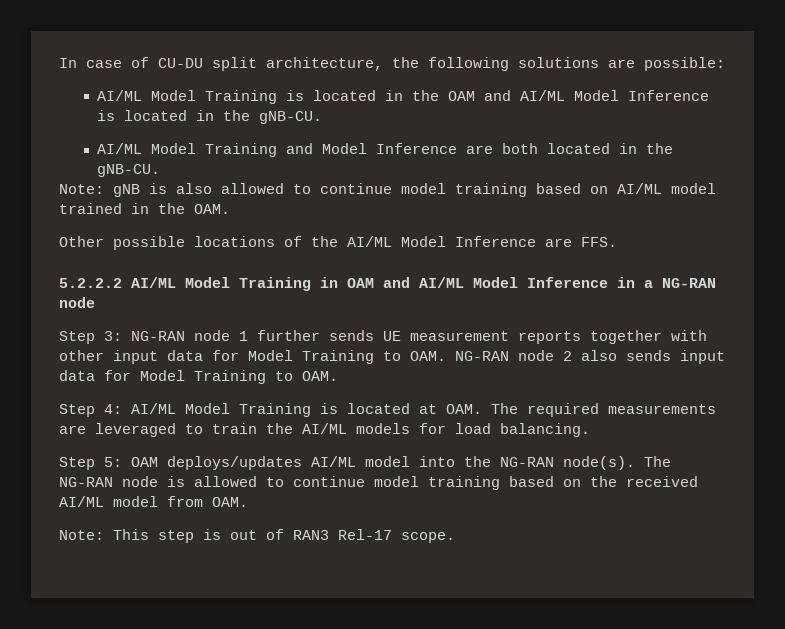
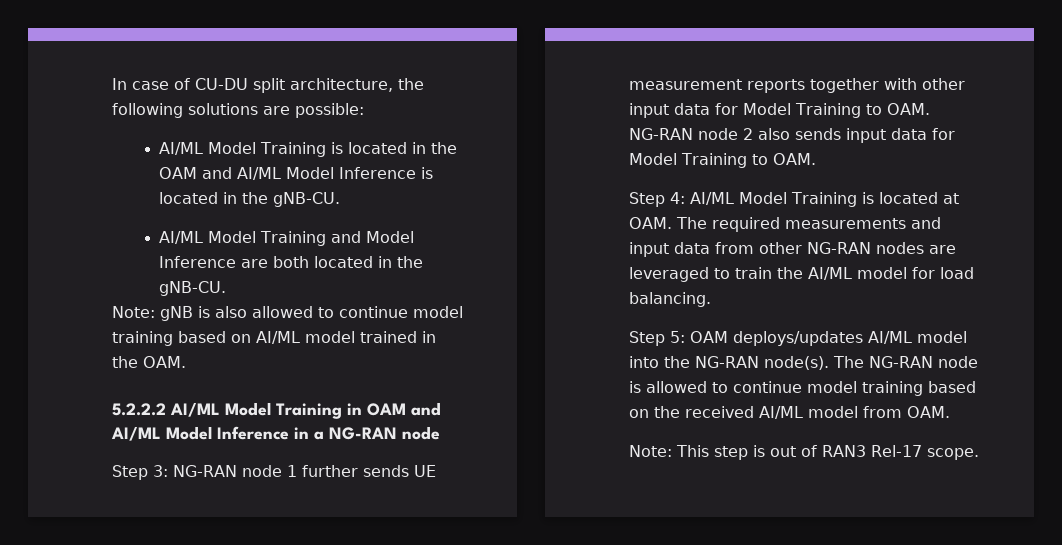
[59,236,617,250] // Other possible locations of the AI/ML Model Inference are FFS. -> (186, 362) none
(716, 409) none -> [911,217,941,229] [629,242,924,257] and input data from other NG-RAN nodes
[356,423,410,434] models -> [857,267,907,279] model

